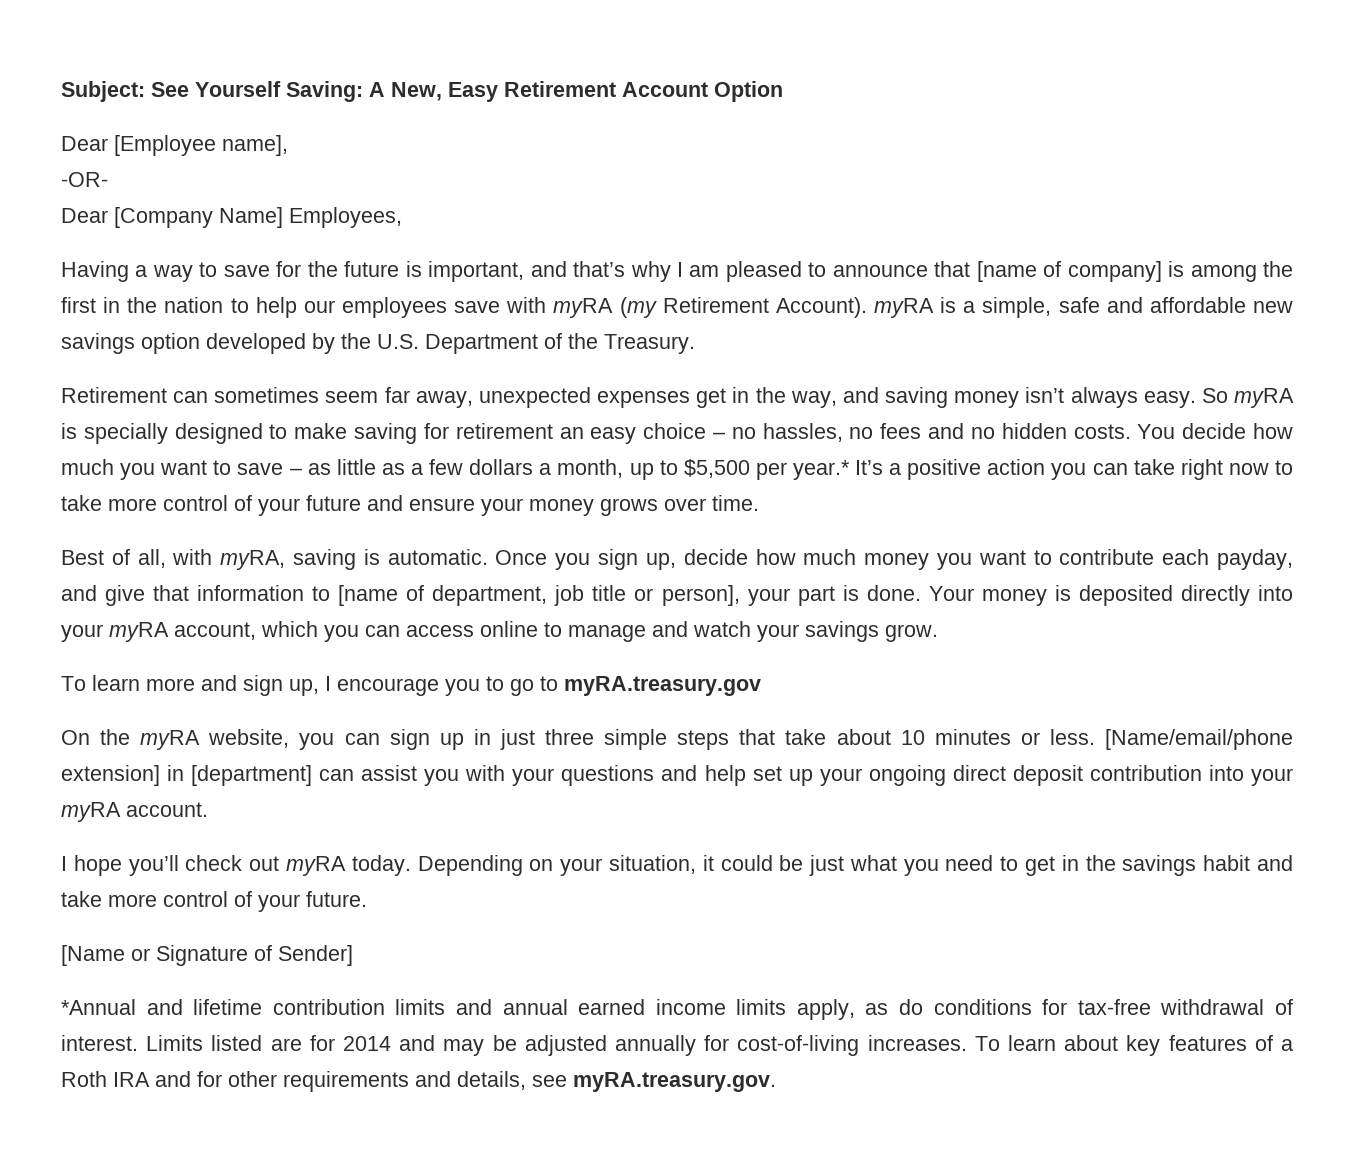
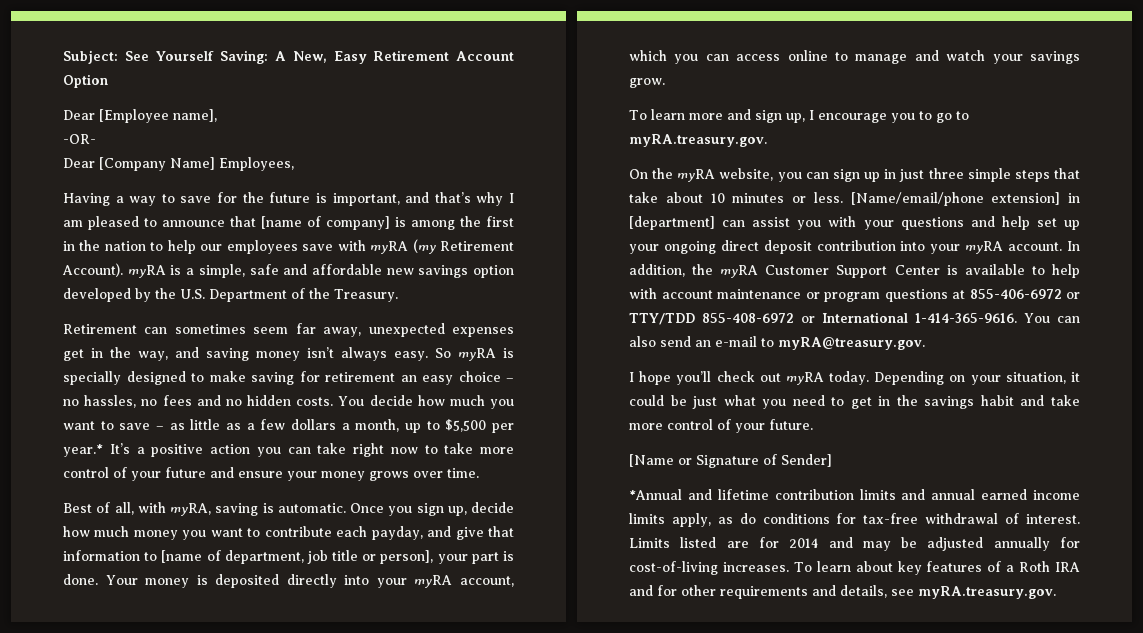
[564,676,761,696] myRA.treasury.gov -> [629,134,767,147] myRA.treasury.gov.
(208, 809) none -> [1067,241,1080,251] [629,264,1080,278] [629,288,1080,302] [629,312,1080,325] [629,336,925,350] In addition, the myRA Customer Support Center is available to help with account maintenance or program questions at 855-406-6972 or TTY/TDD 855-408-6972 or International 1-414-365-9616. You can also send an e-mail to myRA@treasury.gov.

